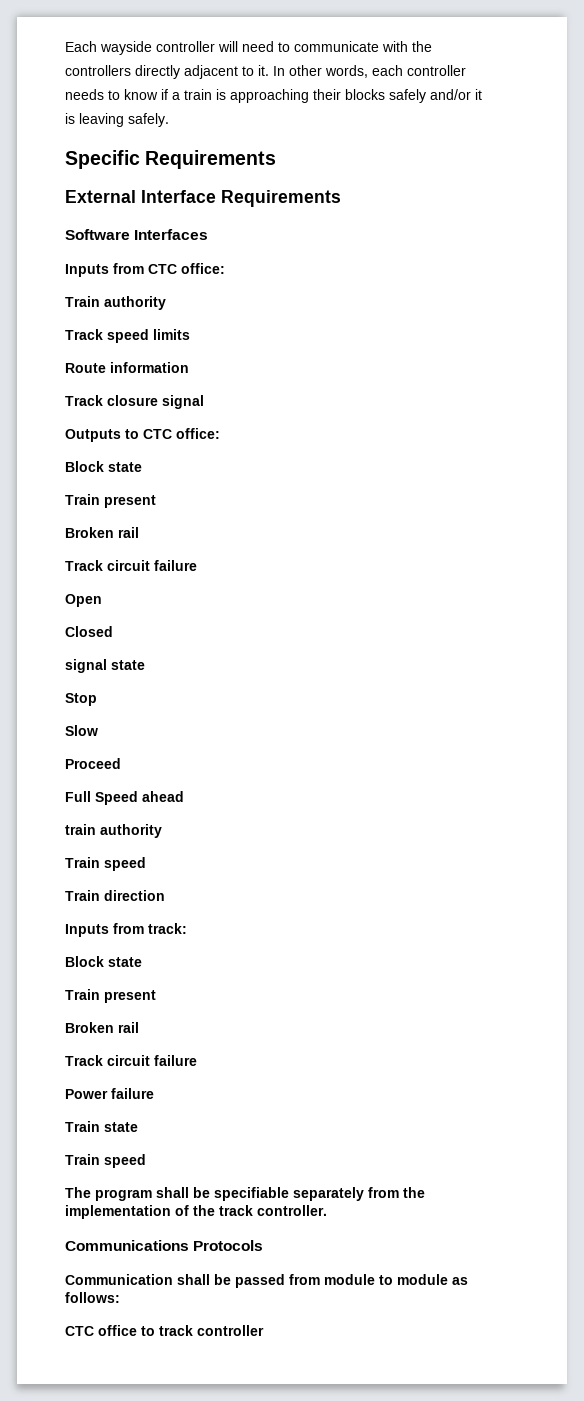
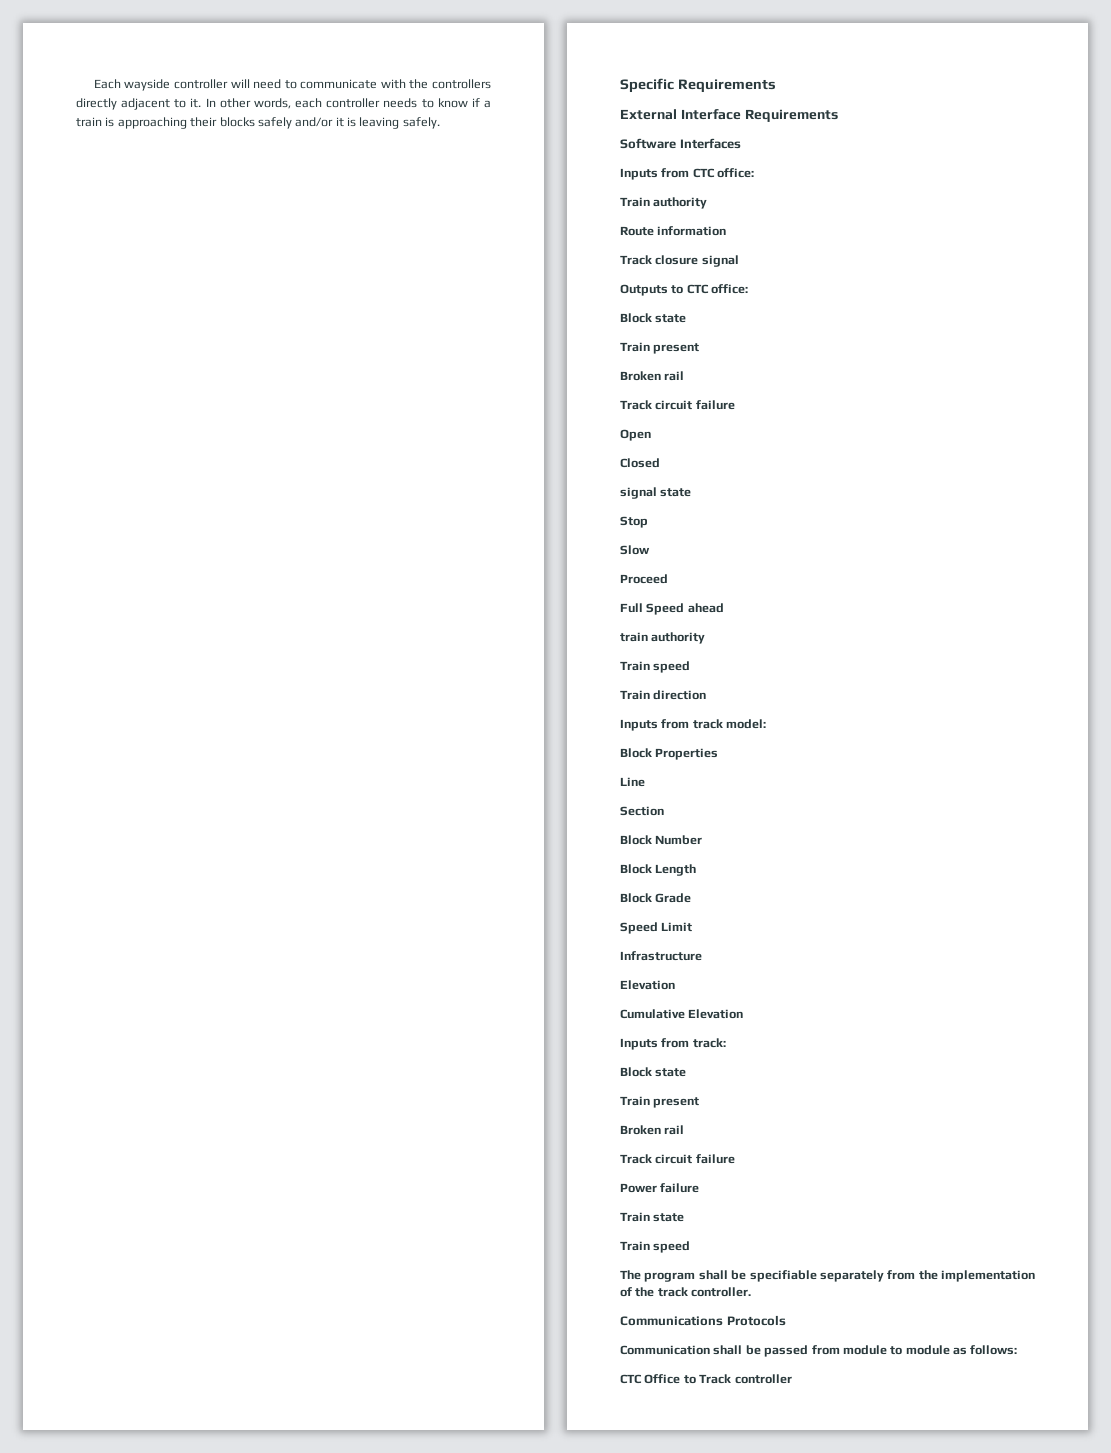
[65,329,190,343] // Track speed limits -> (708, 203) none
(165, 895) none -> [620,719,767,731] [620,748,719,760] [620,777,645,787] [620,806,664,816] [620,835,703,845] [620,864,697,876] [620,893,692,903] [620,922,693,934] [620,951,702,961] [620,980,675,990] [620,1009,744,1019] // Inputs from track model: // Block Properties // Line // Section // Block Number // Block Length // Block Grade // Speed Limit // Infrastructure // Elevation // Cumulative Elevation
[98,1325,193,1336] office to track -> [644,1374,732,1384] Office to Track

